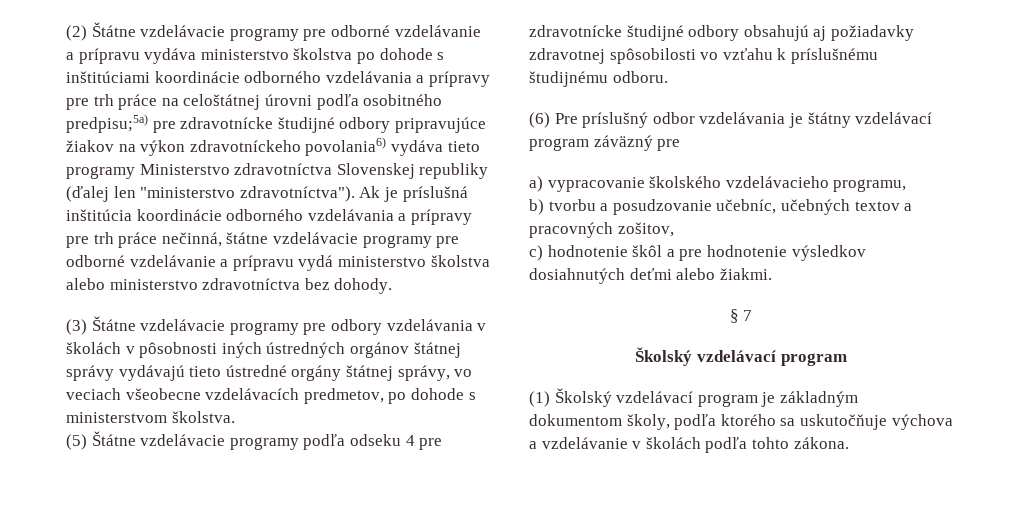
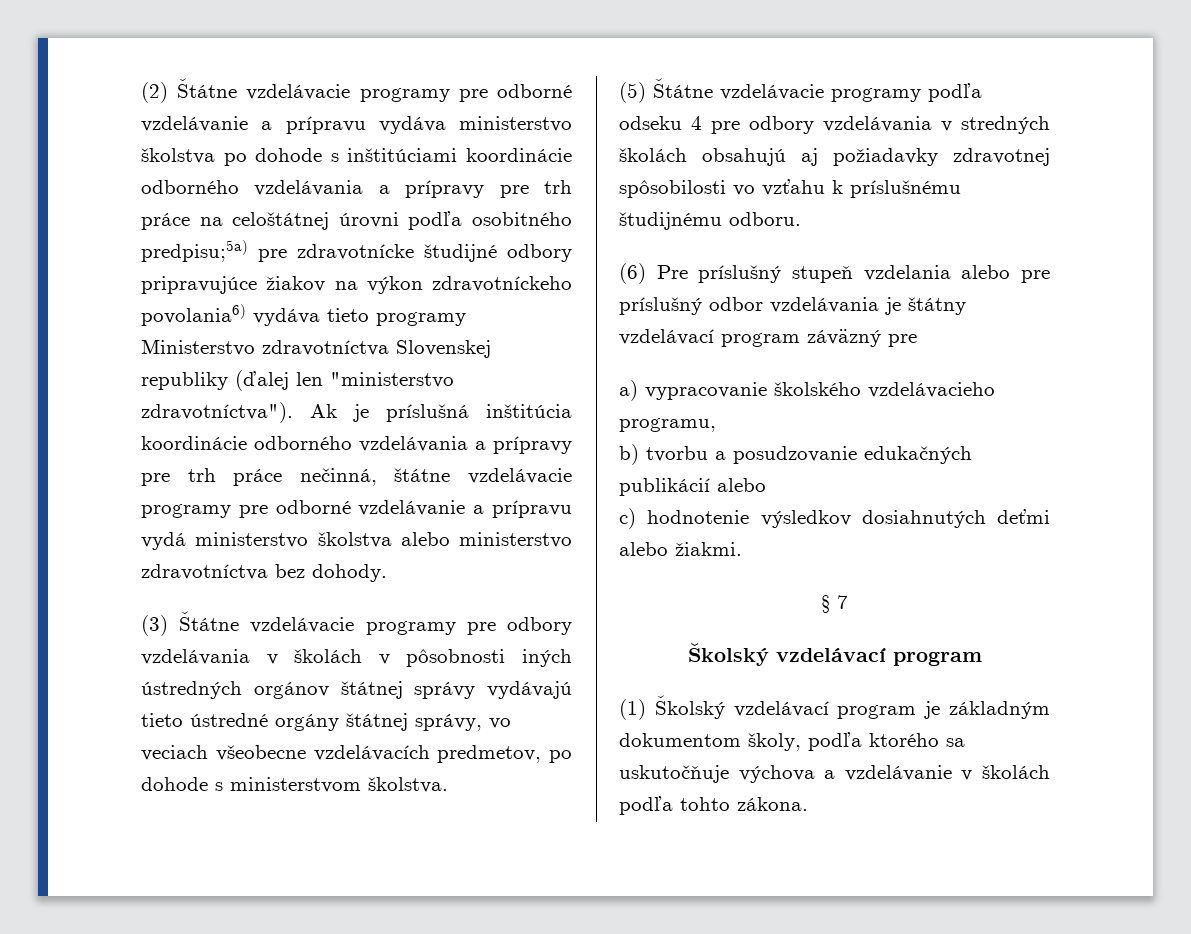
[529,25,740,41] zdravotnícke študijné odbory -> [749,116,1050,134] [619,148,687,162] odbory vzdelávania v stredných školách
(649, 120) none -> [792,265,1050,283] [619,297,702,315] stupeň vzdelania alebo pre príslušný
[716,199,913,215] [529,222,674,238] [529,245,703,261] učebníc, učebných textov a pracovných zošitov, // c) hodnotenie škôl a pre -> [864,446,972,464] [619,478,766,496] [619,508,636,529] edukačných publikácií alebo // c)

